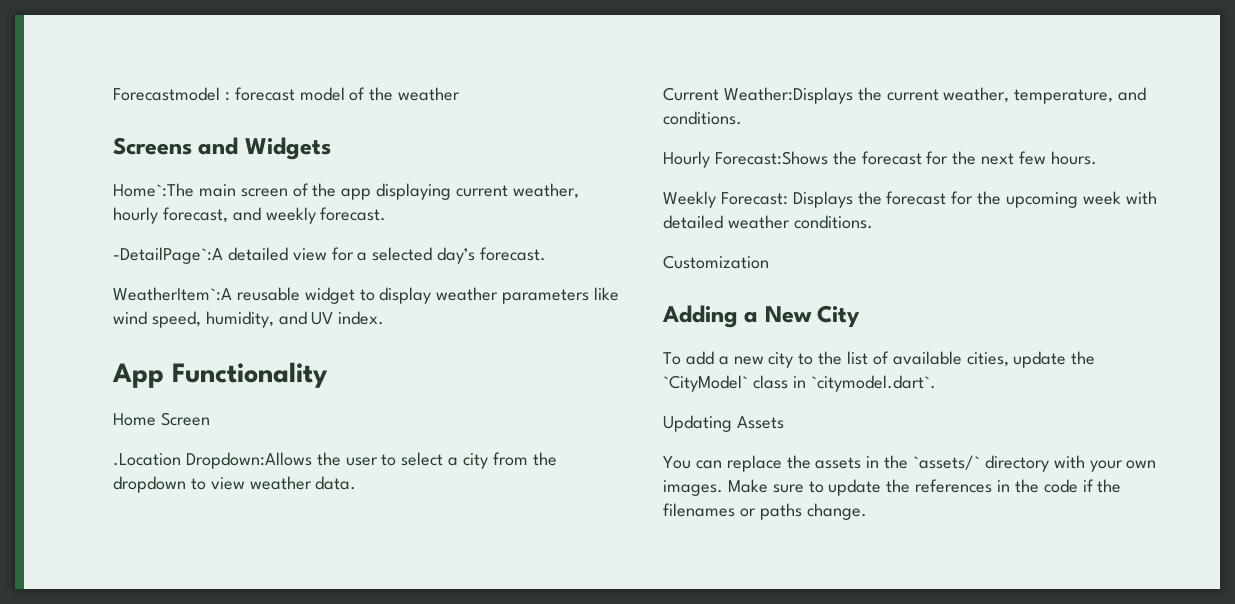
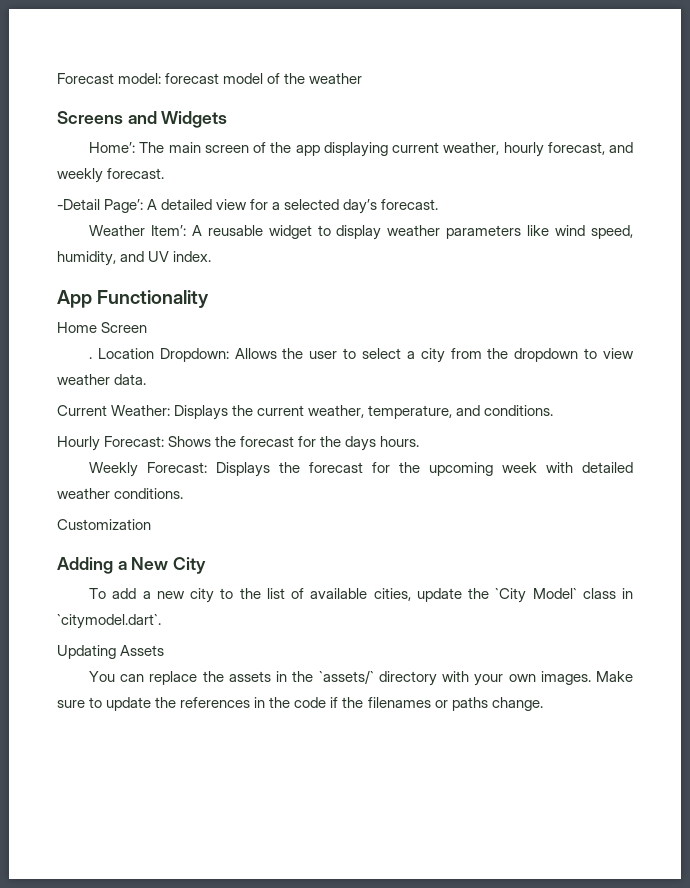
[113,87,230,101] Forecastmodel : -> [57,73,162,84] Forecast model:
[113,183,194,197] Home`:The -> [89,142,165,153] Home’: The
[113,247,223,264] -DetailPage`:A -> [57,199,158,213] -Detail Page’: A
[113,287,232,301] WeatherItem`:A -> [89,225,202,236] Weather Item’: A
[113,452,312,469] .Location Dropdown:Allows -> [89,348,277,362] . Location Dropdown: Allows
[723,87,853,104] Weather:Displays -> [111,405,229,420] Weather: Displays
[714,151,1047,165] Forecast:Shows the forecast for the next few -> [104,436,377,451] Forecast: Shows the forecast for the days
[663,375,748,392] `CityModel` -> [495,588,577,603] `City Model`

